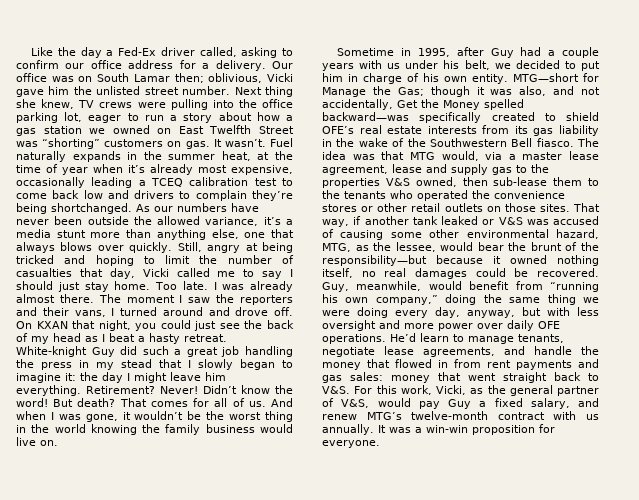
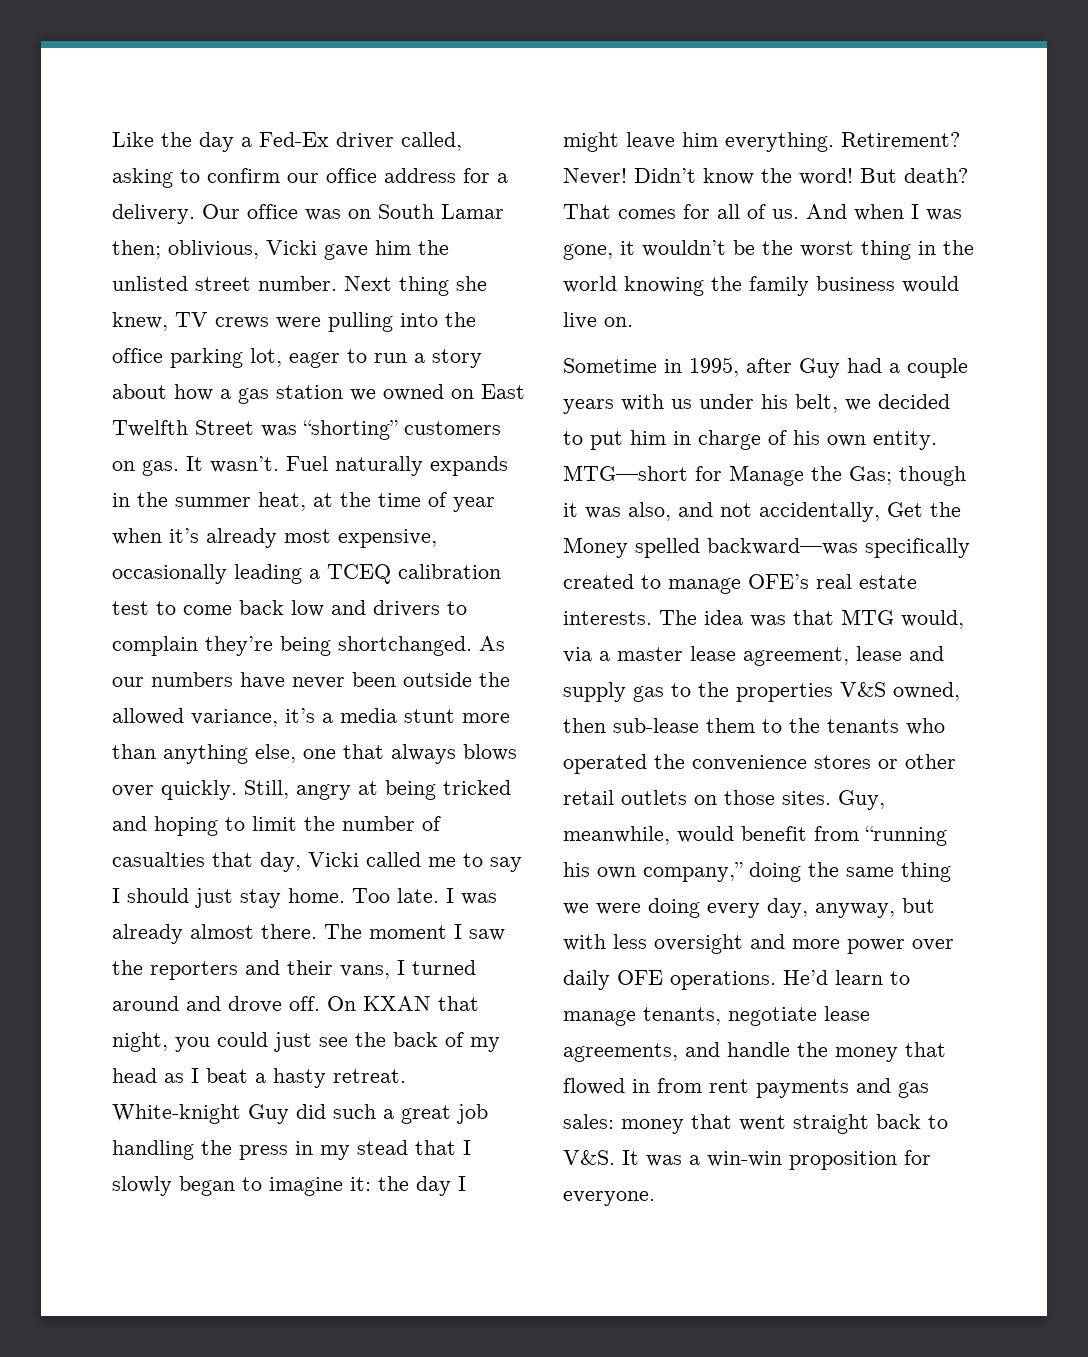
[566,112,599,121] shield -> [668,578,741,594] manage
[427,125,599,136] [322,138,574,147] interests from its gas liability in the wake of the Southwestern Bell fiasco. -> [563,611,652,625] interests.
[573,203,600,212] [322,216,599,227] [322,229,599,240] [322,242,599,252] [322,255,599,266] [322,268,599,279] That way, if another tank leaked or V&S was accused of causing some other environmental hazard, MTG, as the lessee, would bear the brunt of the responsibility—but because it owned nothing itself, no real damages could be recovered. -> (831, 798) none
[354,385,599,396] [322,398,599,409] [322,411,599,420] [322,424,374,435] For this work, Vicki, as the general partner of V&S, would pay Guy a fixed salary, and renew MTG’s twelve-month contract with us annually. -> (615, 1157) none

